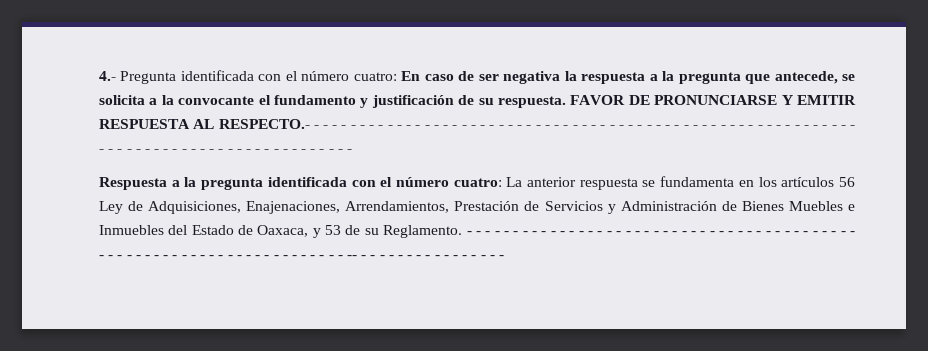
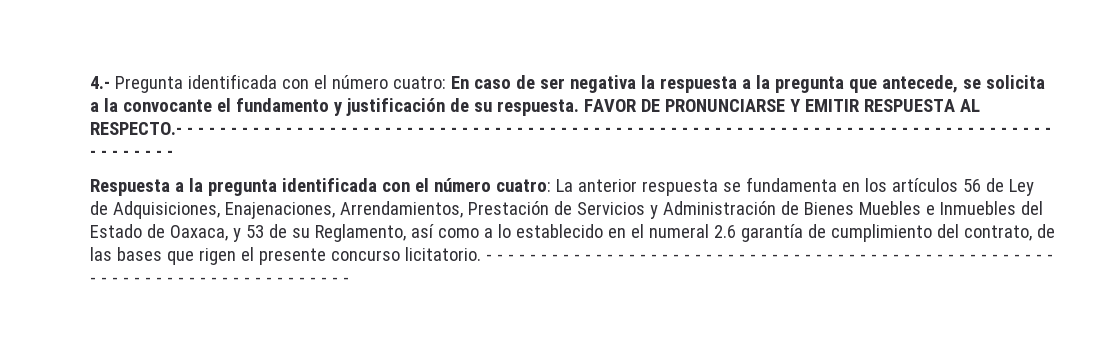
(856, 182) none -> [986,178,1005,192] de
[383,225,463,238] Reglamento. -> [315,224,1056,242] [90,247,482,265] Reglamento, así como a lo establecido en el numeral 2.6 garantía de cumplimiento del contrato, de las bases que rigen el presente concurso licitatorio.
[347,255,504,259] -- - - - - - - - - - - - - - - - - -> [277,277,350,284] - - - - - - -

